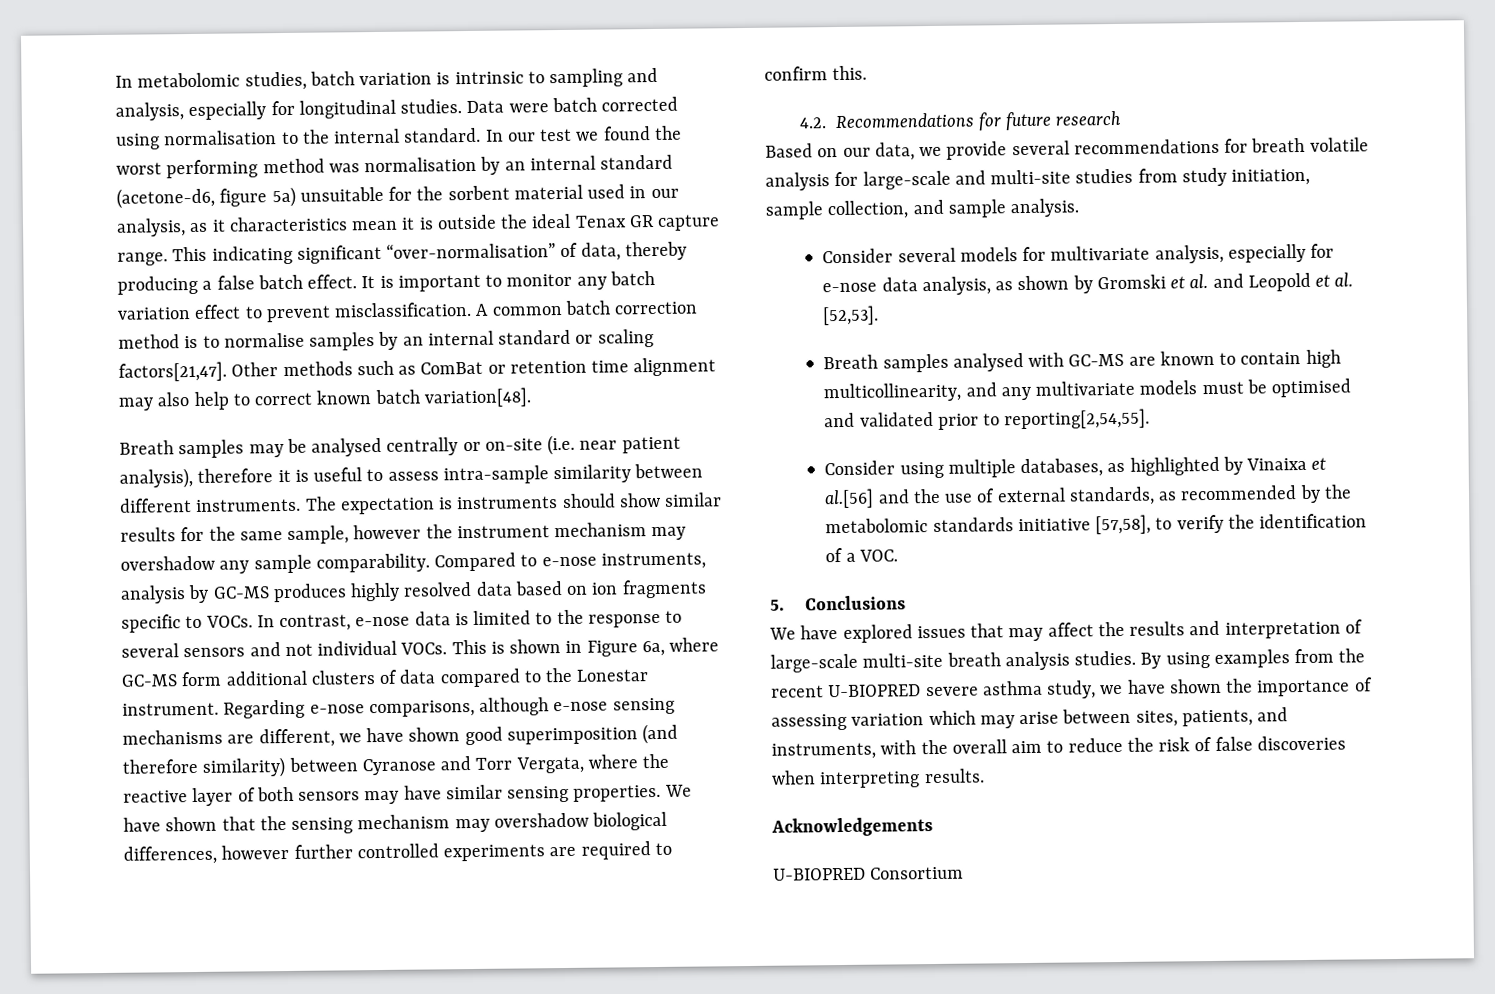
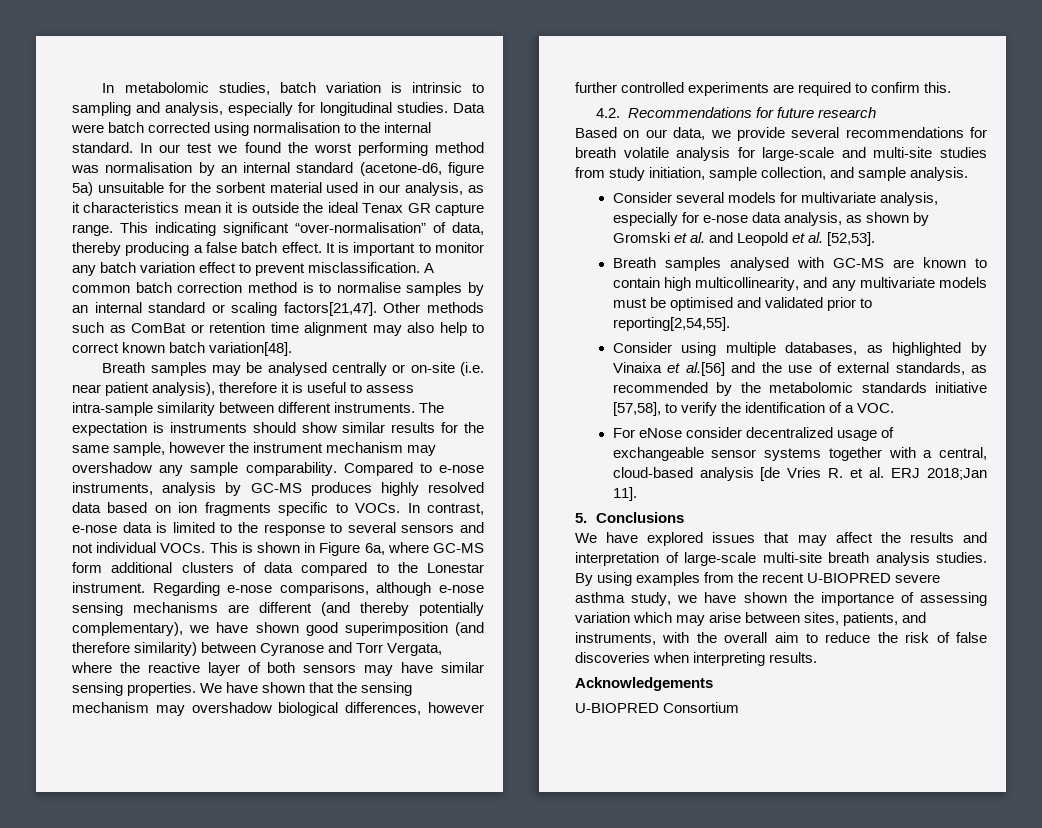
[258,728,335,748] different, -> [259,602,484,616] [72,622,183,636] different (and thereby potentially complementary),
(898, 555) none -> [612,427,894,441] [612,447,987,461] [612,467,987,481] [612,487,637,501] // For eNose consider decentralized usage of exchangeable sensor systems together with a central, cloud-based analysis [de Vries R. et al. ERJ 2018;Jan 11].

